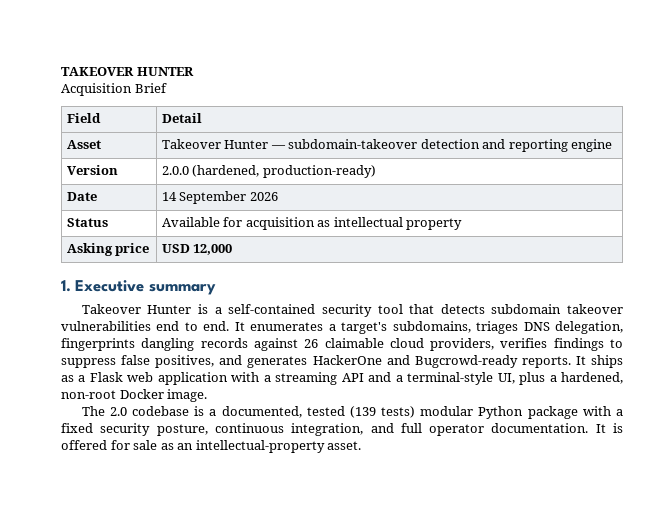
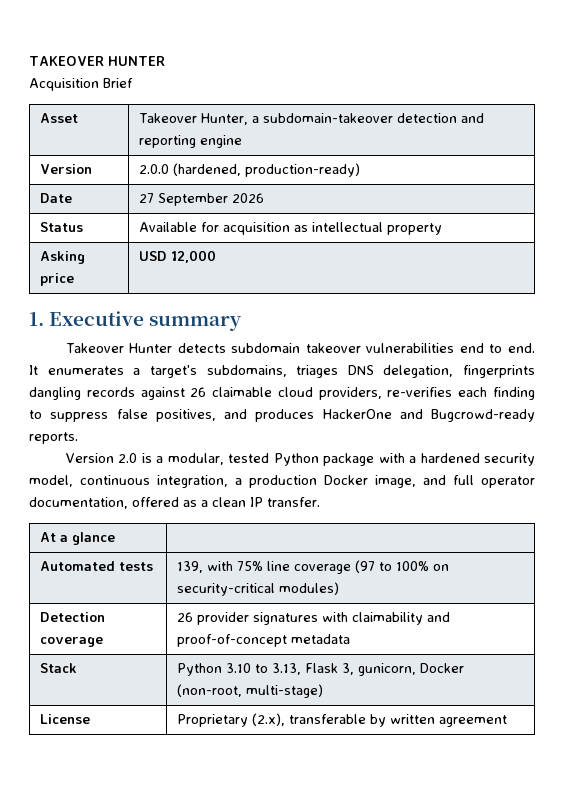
[66,113,101,123] [161,113,202,123] // Field | Detail -> (133, 83) none
[224,140,286,149] Hunter — -> [200,113,259,125] Hunter, a
[161,192,177,201] 14 -> [138,193,154,203] 27
[198,304,435,317] is a self-contained security tool that -> (173, 348) none
[500,338,604,351] verifies findings -> [387,387,535,400] re-verifies each finding
[247,356,308,368] generates -> [255,409,315,422] produces
[575,355,624,368] [61,372,624,385] [61,389,208,402] [81,406,623,419] [61,423,623,436] [61,440,362,453] It ships as a Flask web application with a streaming API and a terminal-style UI, plus a hardened, non-root Docker image. // The 2.0 codebase is a documented, tested (139 tests) modular Python package with a fixed security posture, continuous integration, and full operator documentation. It is offered for sale as an intellectual-property asset. -> [65,453,535,466] [29,475,535,488] [29,497,320,509] [39,532,115,545] [39,561,153,571] [176,560,449,574] [176,582,339,596] [39,612,105,622] [39,637,103,647] [176,612,450,625] [176,634,350,647] [39,663,77,673] [176,663,464,676] [176,684,323,698] [39,714,90,724] [176,713,507,727] // Version 2.0 is a modular, tested Python package with a hardened security model, continuous integration, a production Docker image, and full operator documentation, offered as a clean IP transfer. // At a glance | // Automated tests | 139, with 75% line coverage (97 to 100% on security-critical modules) // Detection coverage | 26 provider signatures with claimability and proof-of-concept metadata // Stack | Python 3.10 to 3.13, Flask 3, gunicorn, Docker (non-root, multi-stage) // License | Proprietary (2.x), transferable by written agreement

